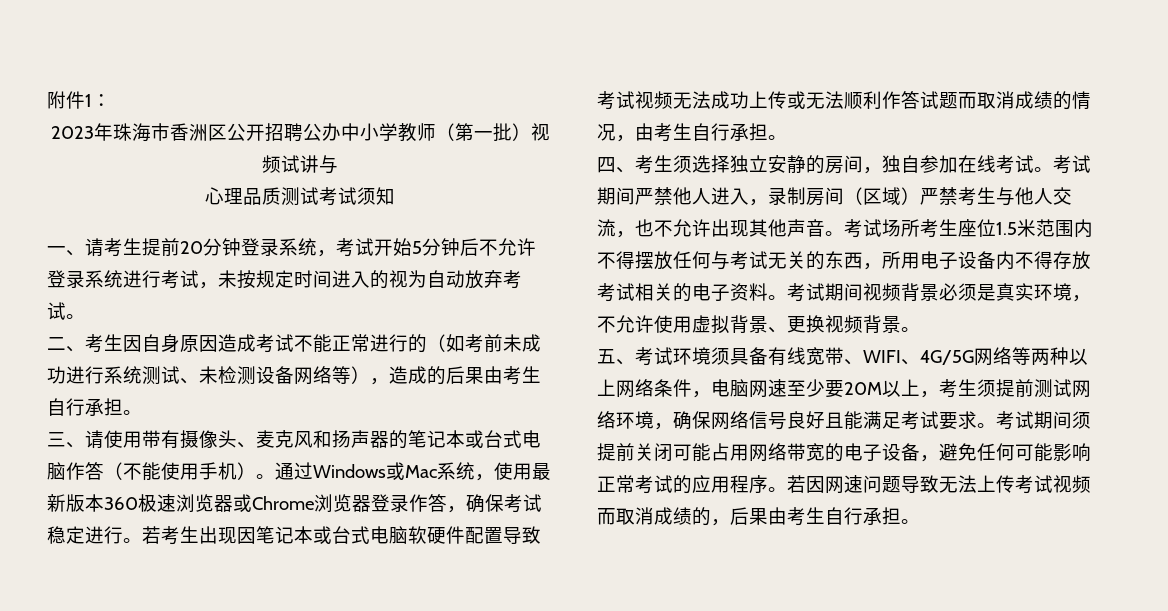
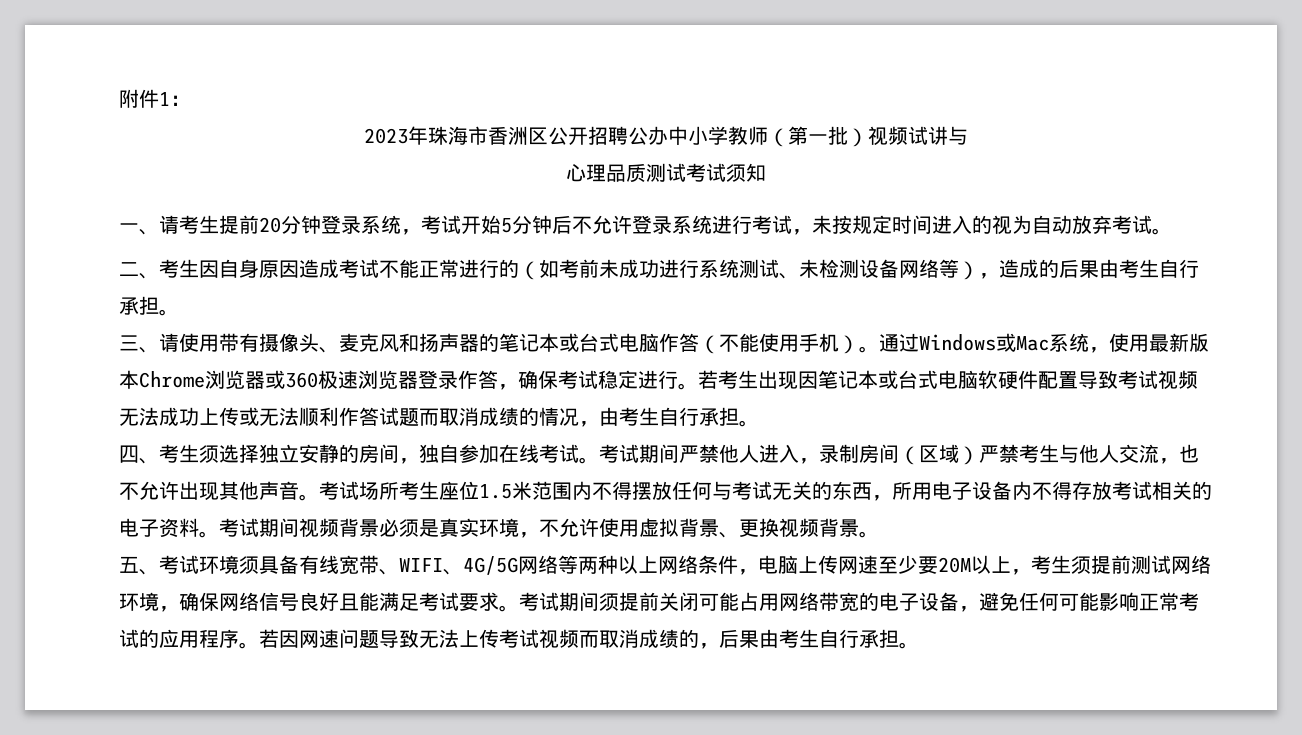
[104,494,314,512] 360极速浏览器或Chrome -> [139,370,358,389] Chrome浏览器或360极速
(749, 388) none -> [798,555,838,574] 上传

